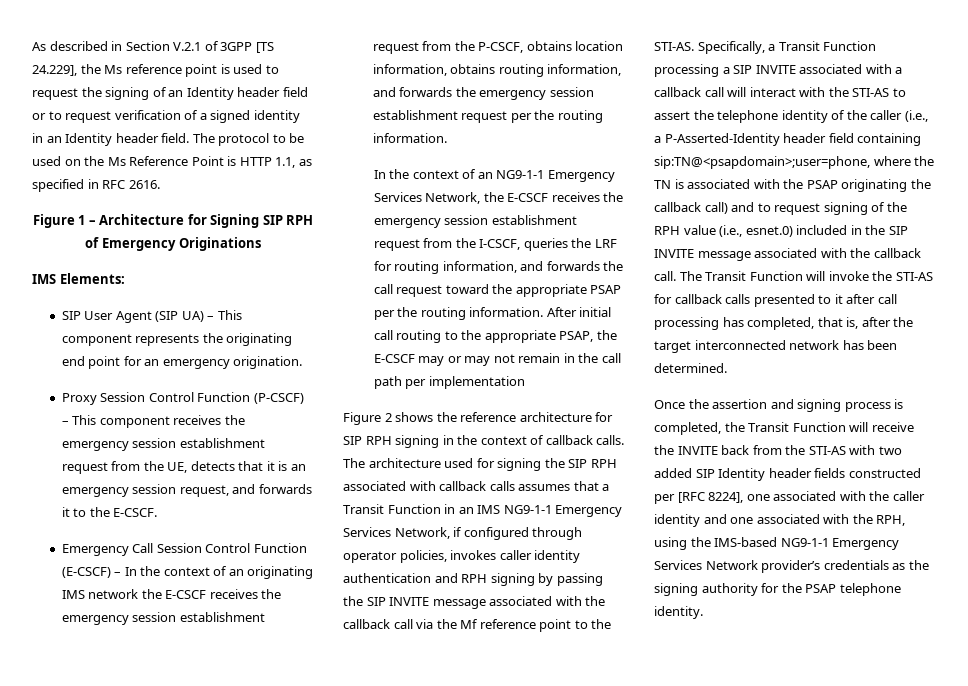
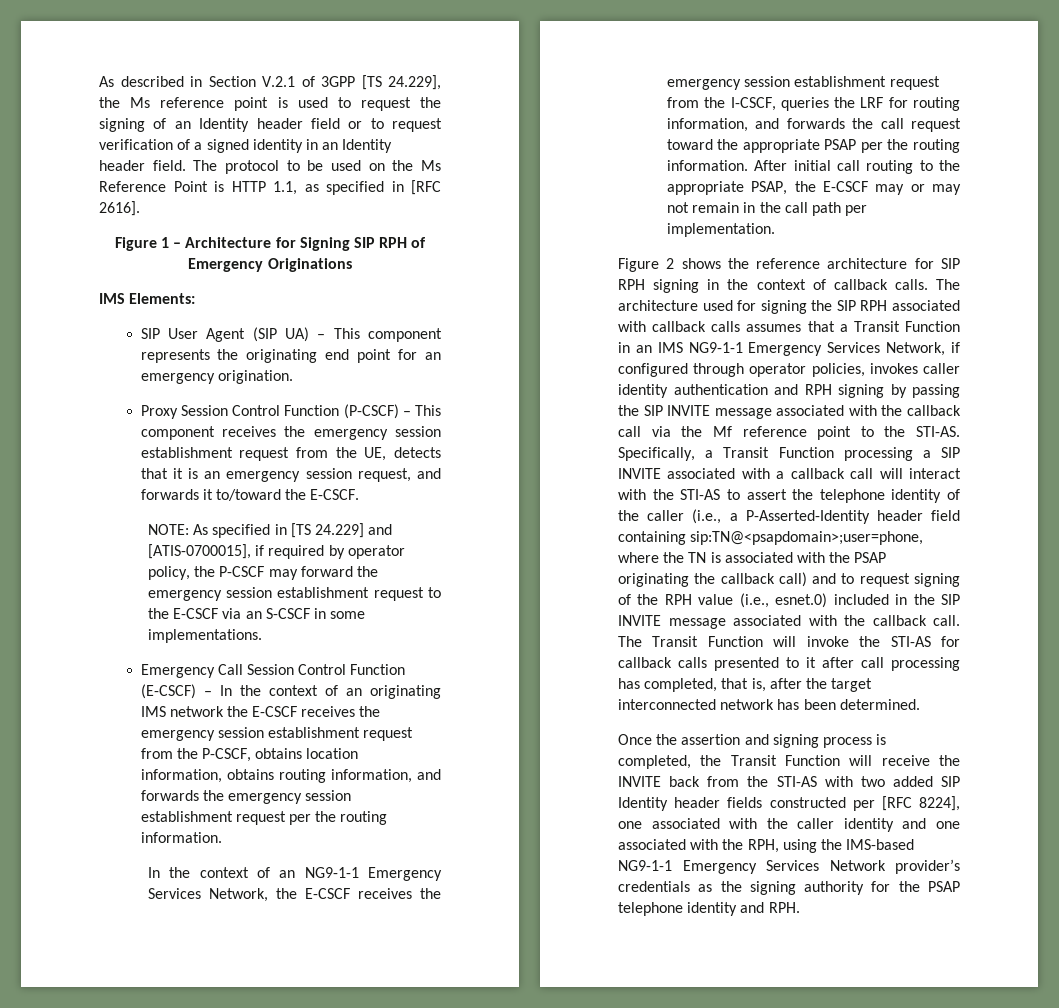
[102,180,160,189] RFC 2616. -> [411,180,441,195] [99,201,140,216] [RFC 2616].
[73,507,158,517] to the E-CSCF. -> [215,489,360,501] [147,523,393,538] [147,544,405,559] [147,566,378,580] [147,587,441,601] [147,608,366,619] [147,629,262,643] to/toward the E-CSCF. // NOTE: As specified in [TS 24.229] and [ATIS-0700015], if required by operator policy, the P-CSCF may forward the emergency session establishment request to the E-CSCF via an S-CSCF in some implementations.
[428,376,525,389] implementation -> [666,223,775,237] implementation.
[654,606,703,619] identity. -> [687,902,800,916] identity and RPH.

